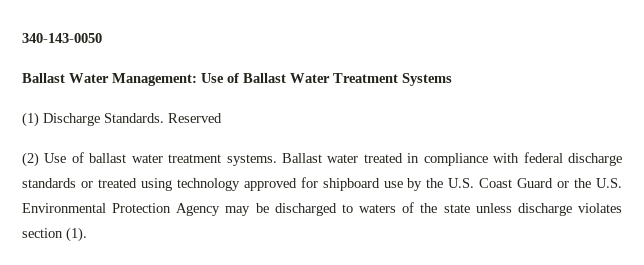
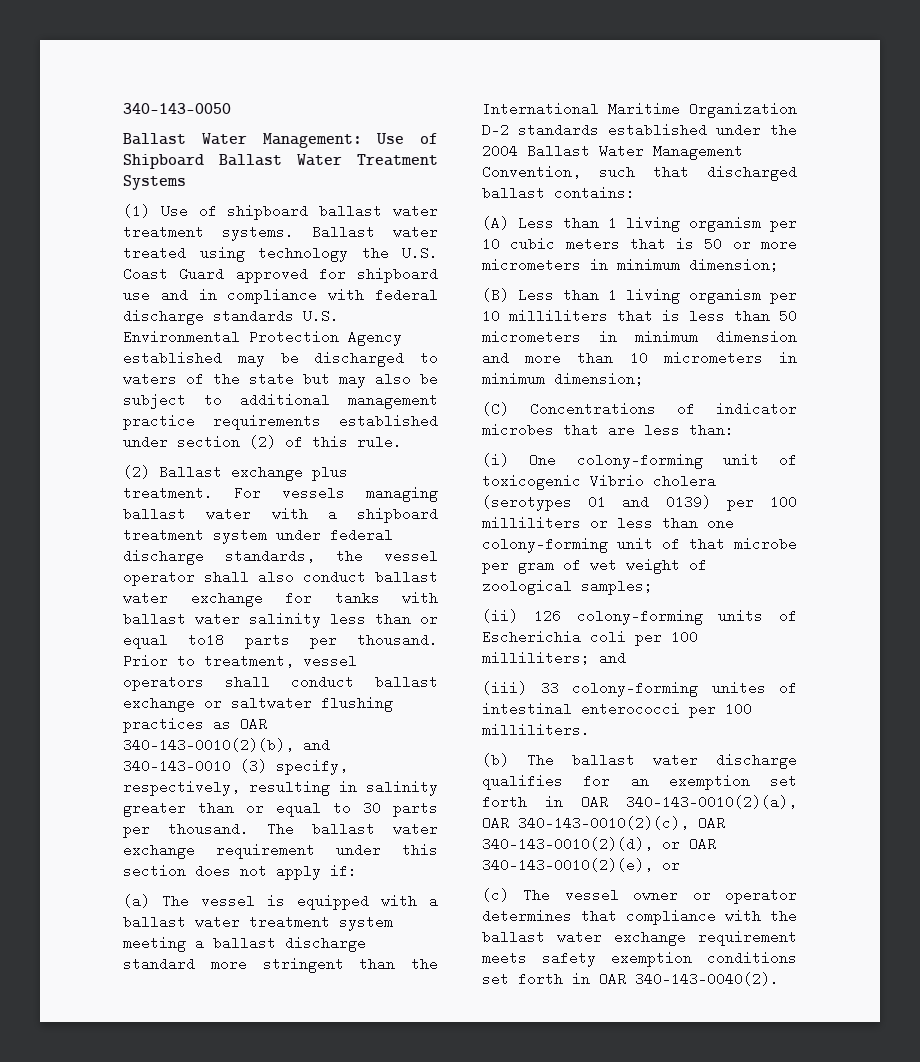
(239, 78) none -> [123,154,204,169] Shipboard
[43,113,222,126] [22,152,84,167] Discharge Standards. Reserved // (2) Use of -> [160,204,309,220] Use of shipboard
(403, 158) none -> [199,246,438,262] [123,267,438,283] [123,288,188,302] using technology the U.S. Coast Guard approved for shipboard use and
[80,177,592,191] or treated using technology approved for shipboard use by the U.S. Coast Guard or the -> (294, 316) none
(221, 209) none -> [123,351,222,365] established
[475,203,622,216] [22,227,87,242] unless discharge violates section (1). -> [303,372,438,388] [123,393,438,409] [123,414,438,430] [123,435,402,449] [123,465,348,481] [123,486,438,502] [123,507,438,523] [123,528,393,544] [123,549,438,565] [123,570,438,586] [123,591,438,607] [123,612,438,628] [123,633,438,649] [123,654,357,668] [123,675,438,691] [123,696,393,712] [123,717,267,733] [123,738,330,752] [123,759,348,775] [123,780,438,796] [123,801,438,817] [123,822,438,838] [123,843,438,859] [123,864,357,880] [123,894,438,910] [123,915,393,931] [123,936,366,952] [123,957,438,973] [482,102,797,118] [482,123,797,137] [482,144,743,160] [482,165,797,181] [482,186,635,200] [482,216,797,232] [482,237,797,251] [482,258,779,272] [482,288,797,304] [482,309,797,323] [482,330,797,344] [482,351,797,365] [482,372,644,386] [482,402,797,416] [482,423,734,437] [482,453,797,469] [482,474,716,490] [482,495,797,511] [482,516,734,530] [482,537,797,553] [482,558,707,574] [482,579,653,595] [482,609,797,625] [482,630,698,646] [482,651,626,665] [482,681,797,697] [482,702,752,718] [482,723,590,737] [482,753,797,769] [482,774,797,790] [482,795,797,809] [482,816,725,830] [482,837,716,851] [482,858,680,872] [482,888,797,904] [482,909,797,925] [482,930,797,946] [482,951,797,967] [482,972,779,986] but may also be subject to additional management practice requirements established under section (2) of this rule. // (2) Ballast exchange plus treatment. For vessels managing ballast water with a shipboard treatment system under federal discharge standards, the vessel operator shall also conduct ballast water exchange for tanks with ballast water salinity less than or equal to18 parts per thousand. Prior to treatment, vessel operators shall conduct ballast exchange or saltwater flushing practices as OAR 340-143-0010(2)(b), and 340-143-0010 (3) specify, respectively, resulting in salinity greater than or equal to 30 parts per thousand. The ballast water exchange requirement under this section does not apply if: // (a) The vessel is equipped with a ballast water treatment system meeting a ballast discharge standard more stringent than the International Maritime Organization D-2 standards established under the 2004 Ballast Water Management Convention, such that discharged ballast contains: // (A) Less than 1 living organism per 10 cubic meters that is 50 or more micrometers in minimum dimension; // (B) Less than 1 living organism per 10 milliliters that is less than 50 micrometers in minimum dimension and more than 10 micrometers in minimum dimension; // (C) Concentrations of indicator microbes that are less than: // (i) One colony-forming unit of toxicogenic Vibrio cholera (serotypes 01 and 0139) per 100 milliliters or less than one colony-forming unit of that microbe per gram of wet weight of zoological samples; // (ii) 126 colony-forming units of Escherichia coli per 100 milliliters; and // (iii) 33 colony-forming unites of intestinal enterococci per 100 milliliters. // (b) The ballast water discharge qualifies for an exemption set forth in OAR 340-143-0010(2)(a), OAR 340-143-0010(2)(c), OAR 340-143-0010(2)(d), or OAR 340-143-0010(2)(e), or // (c) The vessel owner or operator determines that compliance with the ballast water exchange requirement meets safety exemption conditions set forth in OAR 340-143-0040(2).

